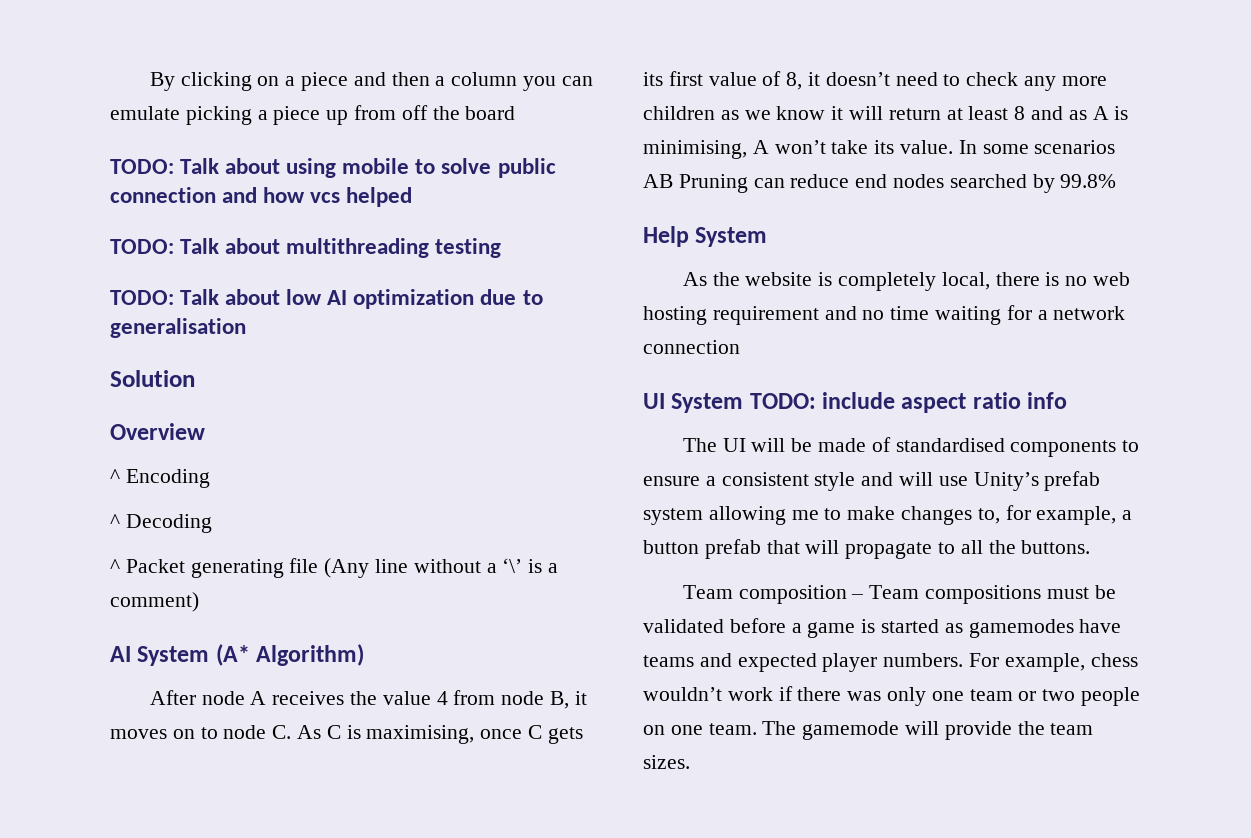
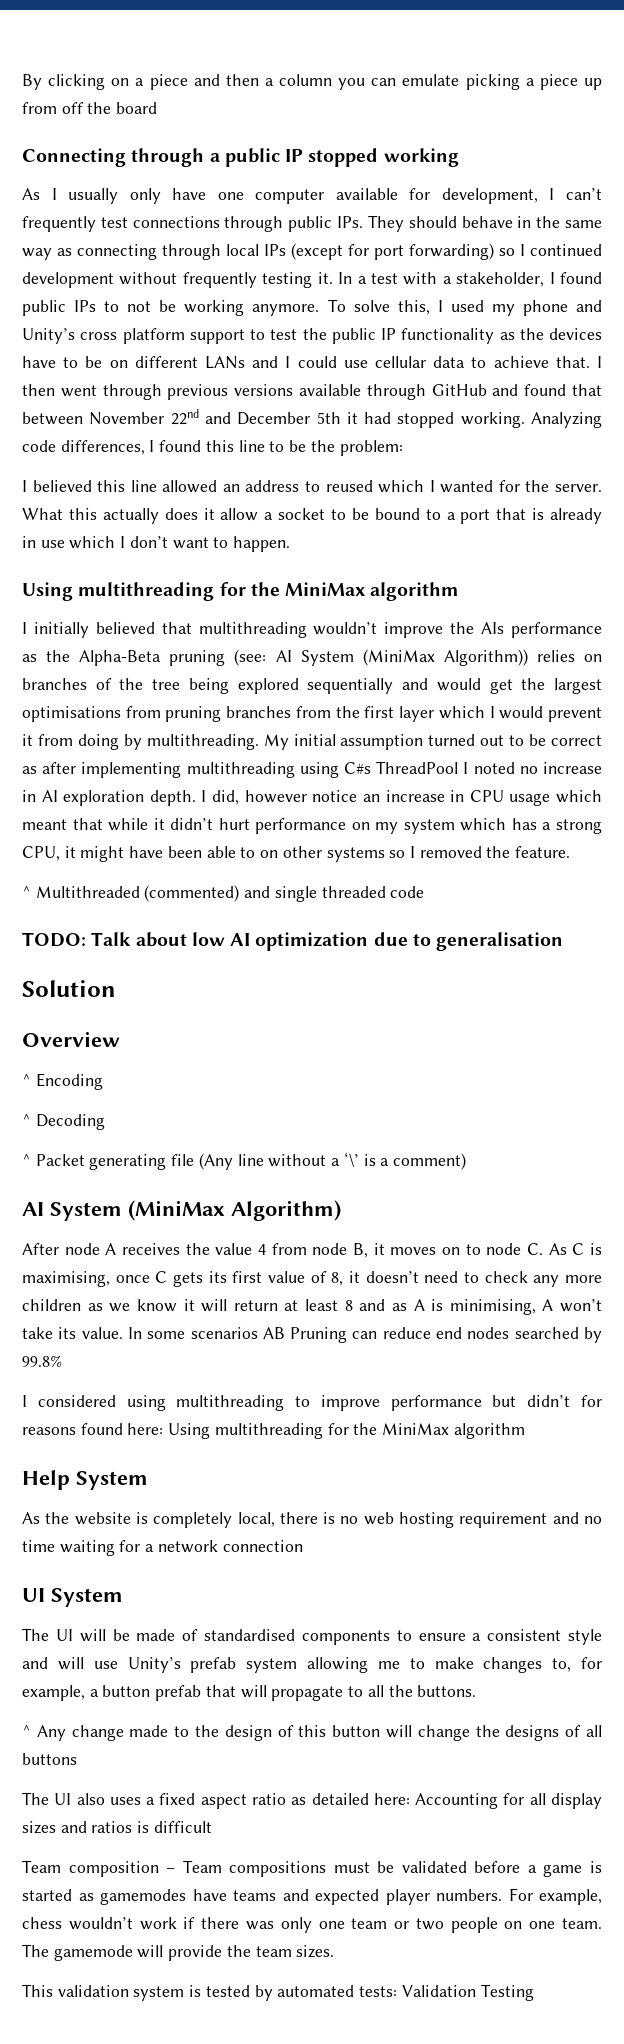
[110,158,556,178] [110,187,413,207] [110,238,502,258] TODO: Talk about using mobile to solve public connection and how vcs helped // TODO: Talk about multithreading testing -> [22,148,459,167] [22,188,602,204] [22,215,602,232] [22,243,602,260] [22,272,602,288] [22,299,602,316] [22,328,602,344] [22,356,602,369] [22,384,602,400] [22,409,603,428] [22,440,403,456] [22,480,602,493] [22,508,602,524] [22,536,291,552] [22,582,459,601] [22,622,603,638] [22,649,603,666] [22,678,603,694] [22,706,603,722] [22,734,602,750] [22,761,602,778] [22,790,603,806] [22,818,603,834] [22,846,571,862] [22,885,425,902] Connecting through a public IP stopped working // As I usually only have one computer available for development, I can’t frequently test connections through public IPs. They should behave in the same way as connecting through local IPs (except for port forwarding) so I continued development without frequently testing it. In a test with a stakeholder, I found public IPs to not be working anymore. To solve this, I used my phone and Unity’s cross platform support to test the public IP functionality as the devices have to be on different LANs and I could use cellular data to achieve that. I then went through previous versions available through GitHub and found that between November 22nd and December 5th it had stopped working. Analyzing code differences, I found this line to be the problem: // I believed this line allowed an address to reused which I wanted for the server. What this actually does it allow a socket to be bound to a port that is already in use which I don’t want to happen. // Using multithreading for the MiniMax algorithm // I initially believed that multithreading wouldn’t improve the AIs performance as the Alpha-Beta pruning (see: AI System (MiniMax Algorithm)) relies on branches of the tree being explored sequentially and would get the largest optimisations from pruning branches from the first layer which I would prevent it from doing by multithreading. My initial assumption turned out to be correct as after implementing multithreading using C#s ThreadPool I noted no increase in AI exploration depth. I did, however notice an increase in CPU usage which meant that while it didn’t hurt performance on my system which has a strong CPU, it might have been able to on other systems so I removed the feature. // ^ Multithreaded (commented) and single threaded code
[215,644,250,666] (A* -> [128,1200,225,1221] (MiniMax
(1117, 181) none -> [22,1395,602,1411] [22,1423,525,1439] // I considered using multithreading to improve performance but didn’t for reasons found here: Using multithreading for the MiniMax algorithm
[749,392,1068,413] TODO: include aspect ratio info -> (123, 1597) none
(1091, 547) none -> [22,1725,602,1741] [22,1753,77,1765] [22,1792,602,1809] [22,1821,212,1834] // ^ Any change made to the design of this button will change the designs of all buttons // The UI also uses a fixed aspect ratio as detailed here: Accounting for all display sizes and ratios is difficult
(690, 762) none -> [22,1984,534,2001] // This validation system is tested by automated tests: Validation Testing

